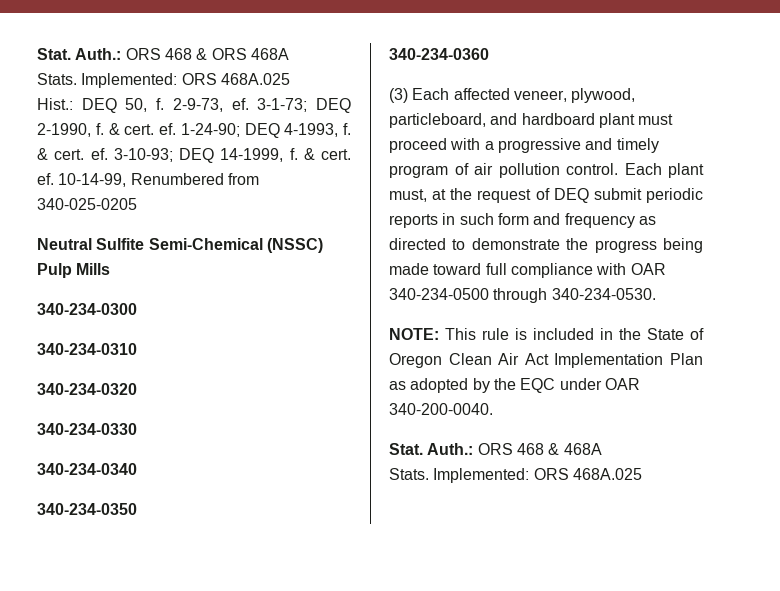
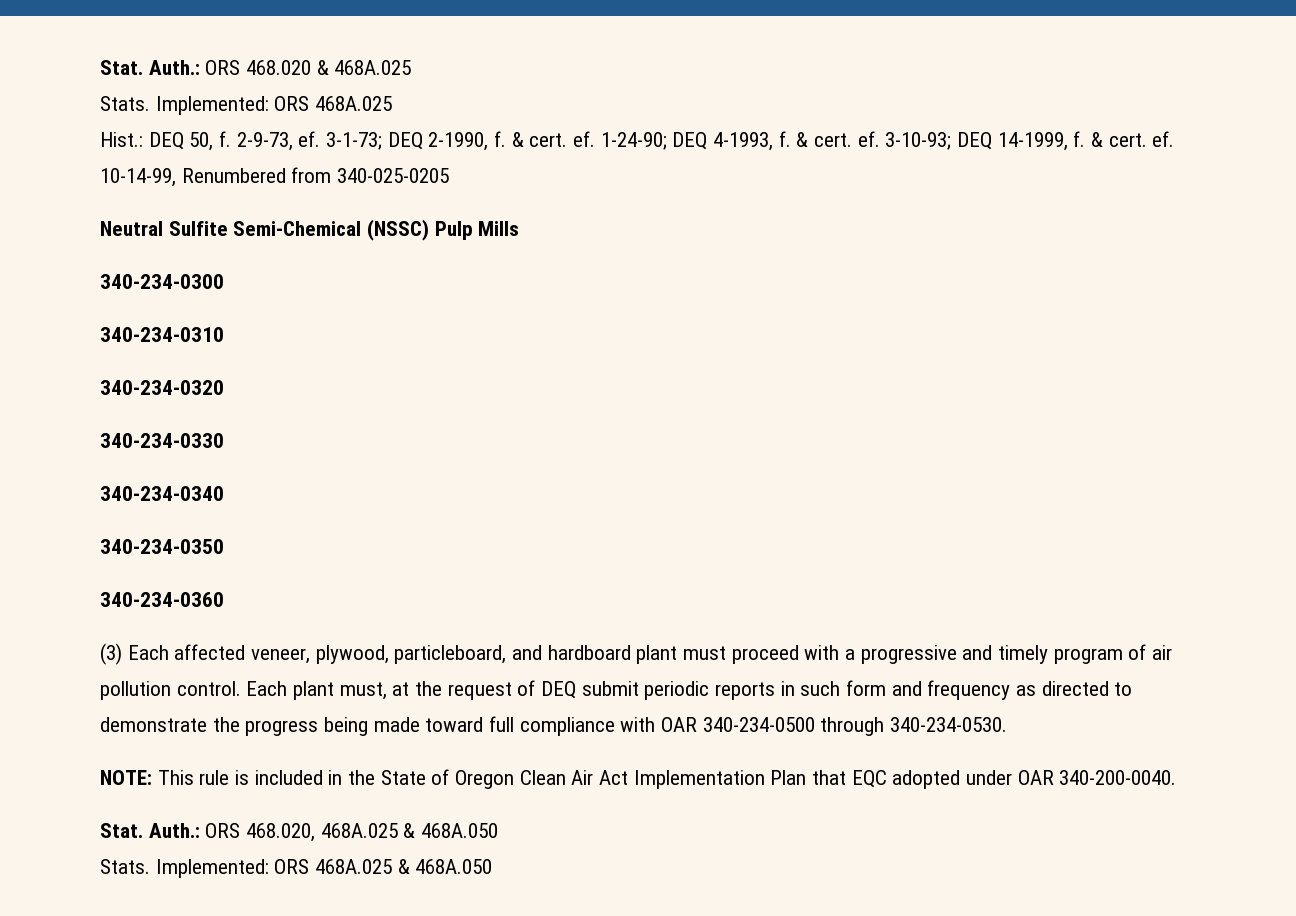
[37,48,289,60] Stat. Auth.: ORS 468 & ORS 468A -> [100,60,412,75] Stat. Auth.: ORS 468.020 & 468A.025
[389,378,556,393] as adopted by the EQC -> [812,770,961,789] that EQC adopted
[516,443,602,455] [389,468,642,483] 468 & 468A // Stats. Implemented: ORS 468A.025 -> [246,823,499,842] [100,859,493,878] 468.020, 468A.025 & 468A.050 // Stats. Implemented: ORS 468A.025 & 468A.050

